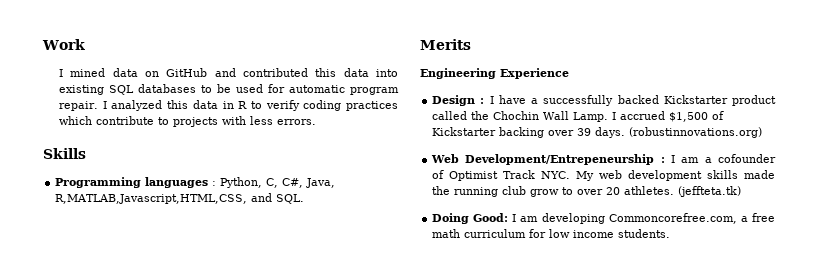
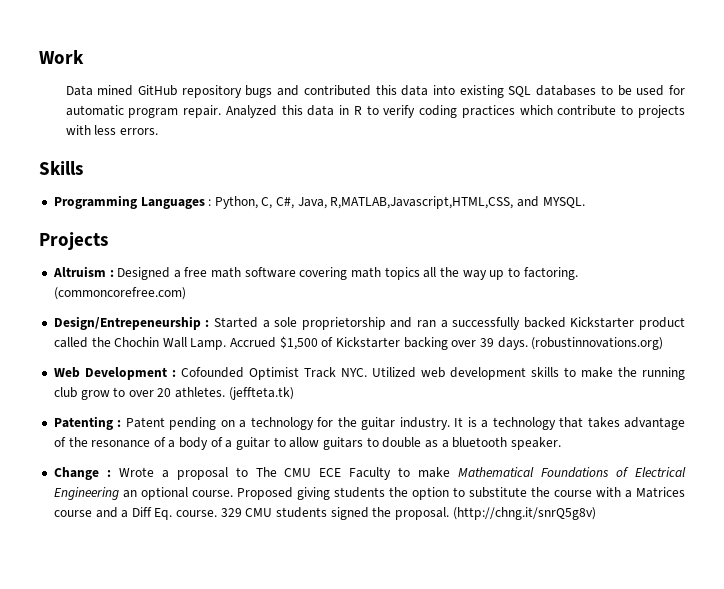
[59,68,208,77] I mined data on GitHub -> [65,85,273,98] Data mined GitHub repository bugs
[102,100,163,111] I analyzed -> [225,105,277,118] Analyzed
[145,177,209,188] languages -> [140,197,205,209] Languages
[276,194,305,204] [420,39,471,50] [420,68,569,79] [432,95,526,106] SQL. // Merits // Engineering Experience // Design : I have -> [542,197,585,208] [39,232,108,250] [52,266,578,280] [53,287,186,300] [53,316,437,330] MYSQL. // Projects // Altruism : Designed a free math software covering math topics all the way up to factoring. (commoncorefree.com) // Design/Entrepeneurship : Started a sole proprietorship and ran
[612,111,666,120] I accrued -> [230,337,277,348] Accrued
[465,154,776,165] [432,170,445,179] Development/Entrepeneurship : I am a cofounder of -> [84,367,244,380] Development : Cofounded
[576,171,595,181] My -> [371,367,416,378] Utilized
[744,170,775,179] made -> [563,367,613,378] to make
[432,213,775,224] [432,229,671,238] Doing Good: I am developing Commoncorefree.com, a free math curriculum for low income students. -> [53,416,686,430] [53,437,561,450] [53,467,686,480] [53,487,685,500] [53,507,596,520] Patenting : Patent pending on a technology for the guitar industry. It is a technology that takes advantage of the resonance of a body of a guitar to allow guitars to double as a bluetooth speaker. // Change : Wrote a proposal to The CMU ECE Faculty to make Mathematical Foundations of Electrical Engineering an optional course. Proposed giving students the option to substitute the course with a Matrices course and a Diff Eq. course. 329 CMU students signed the proposal. (http://chng.it/snrQ5g8v)

